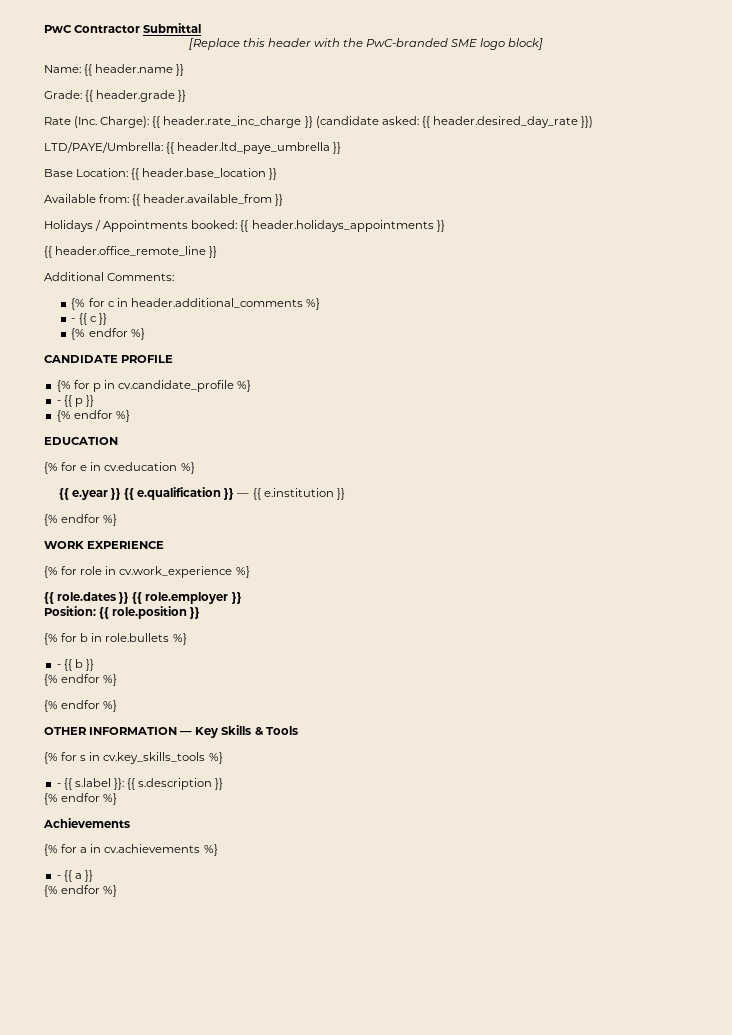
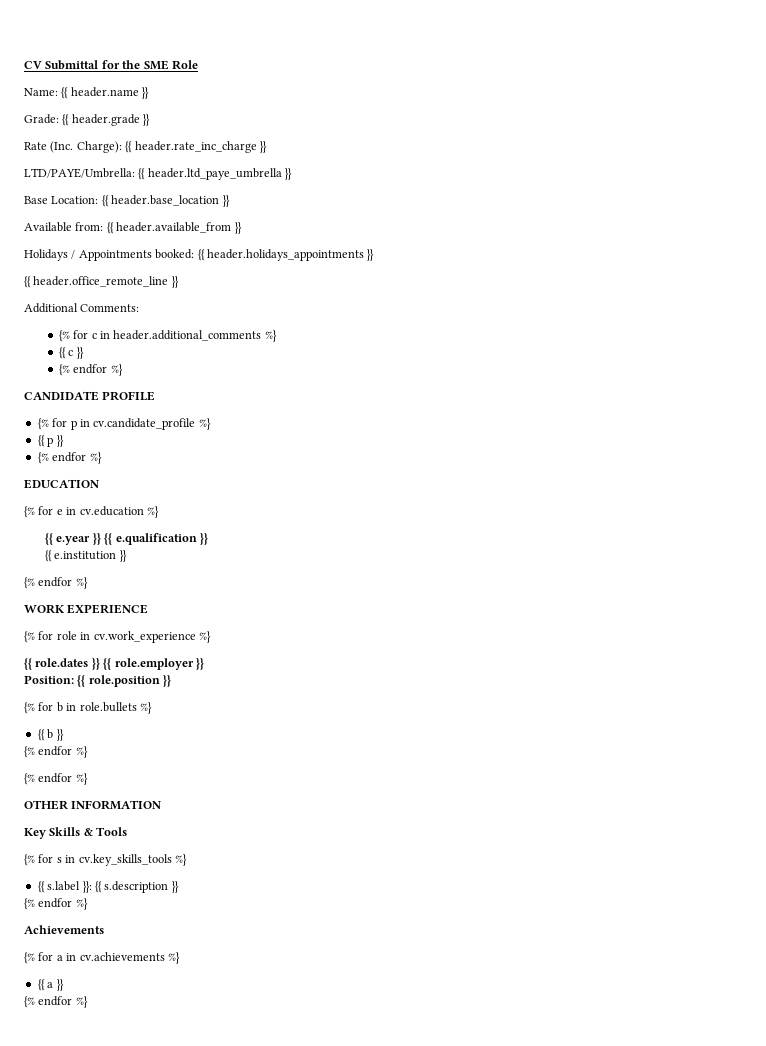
[44,25,141,33] PwC Contractor -> [24,61,42,69] CV
[188,38,544,50] // [Replace this header with the PwC-branded SME logo block] -> [101,60,198,70] for the SME Role
[315,116,594,128] (candidate asked: {{ header.desired_day_rate }}) -> (267, 147) none
[71,318,76,322] - -> (277, 336) none
[56,400,61,404] - -> (211, 424) none
[237,493,250,497] — -> (208, 539) //
[56,664,61,668] - -> (152, 708) none
[180,731,193,735] — -> (162, 805) //
[56,783,61,787] - -> (187, 860) none
[56,875,61,879] - -> (180, 958) none

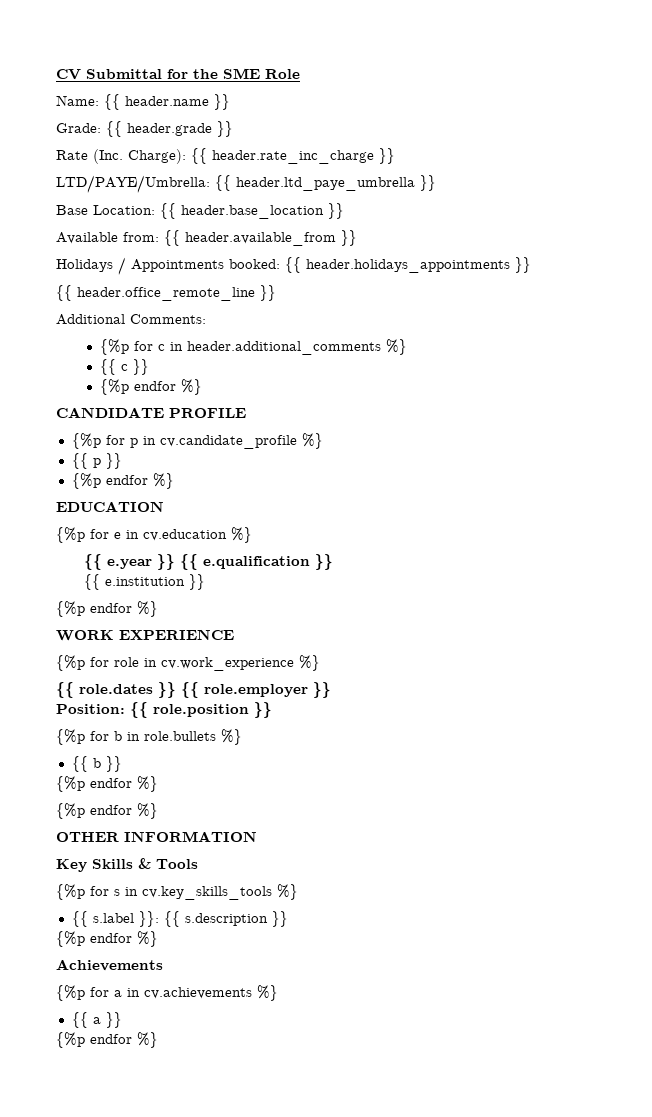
[58,330,70,342] {% -> [99,339,129,355] {%p
[58,364,70,376] {% -> [99,379,129,395] {%p
[37,418,49,430] {% -> [71,433,101,449] {%p
[37,452,49,464] {% -> [71,473,101,489] {%p
[24,506,35,518] {% -> [56,527,85,543] {%p
[24,577,35,589] {% -> [56,601,85,617] {%p
[24,631,35,643] {% -> [56,655,85,671] {%p
[24,702,35,714] {% -> [56,729,85,745] {%p
[24,746,88,758] [24,773,35,785] {% endfor %} // {% -> [56,776,158,792] [56,803,85,819] {%p endfor %} // {%p
[24,854,35,866] {% -> [56,884,85,900] {%p
[24,898,35,910] {% -> [56,931,85,947] {%p
[24,952,35,964] {% -> [56,985,85,1001] {%p
[24,996,35,1008] {% -> [56,1032,85,1048] {%p

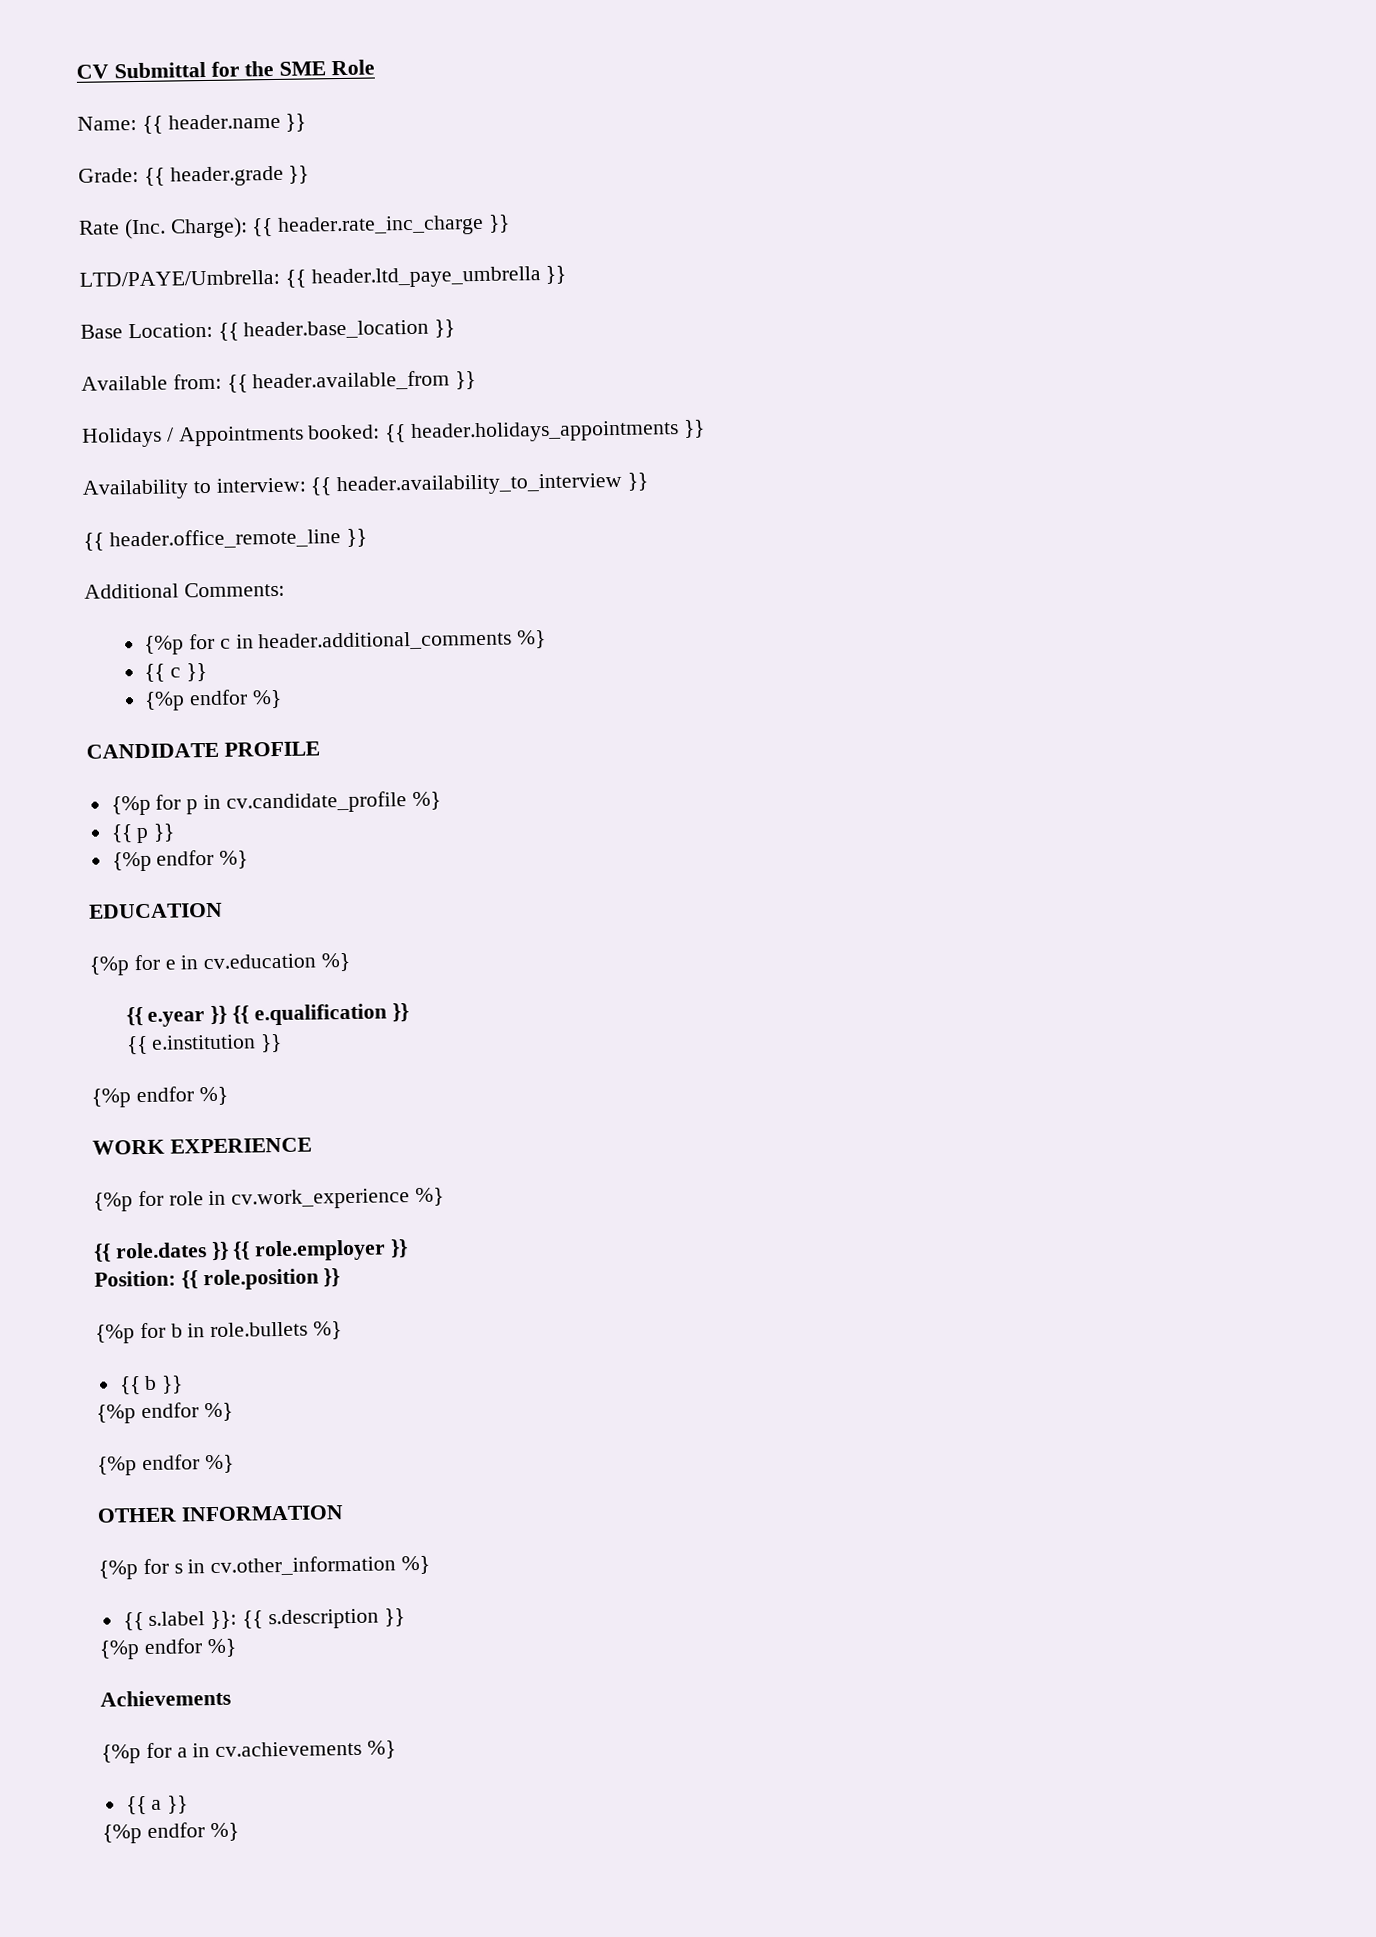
(531, 265) none -> [82,472,649,500] // Availability to interview: {{ header.availability_to_interview }}
[56,858,198,872] // Key Skills & Tools -> (344, 1513) none
[142,886,272,900] cv.key_skills_tools -> [210,1555,397,1577] cv.other_information

